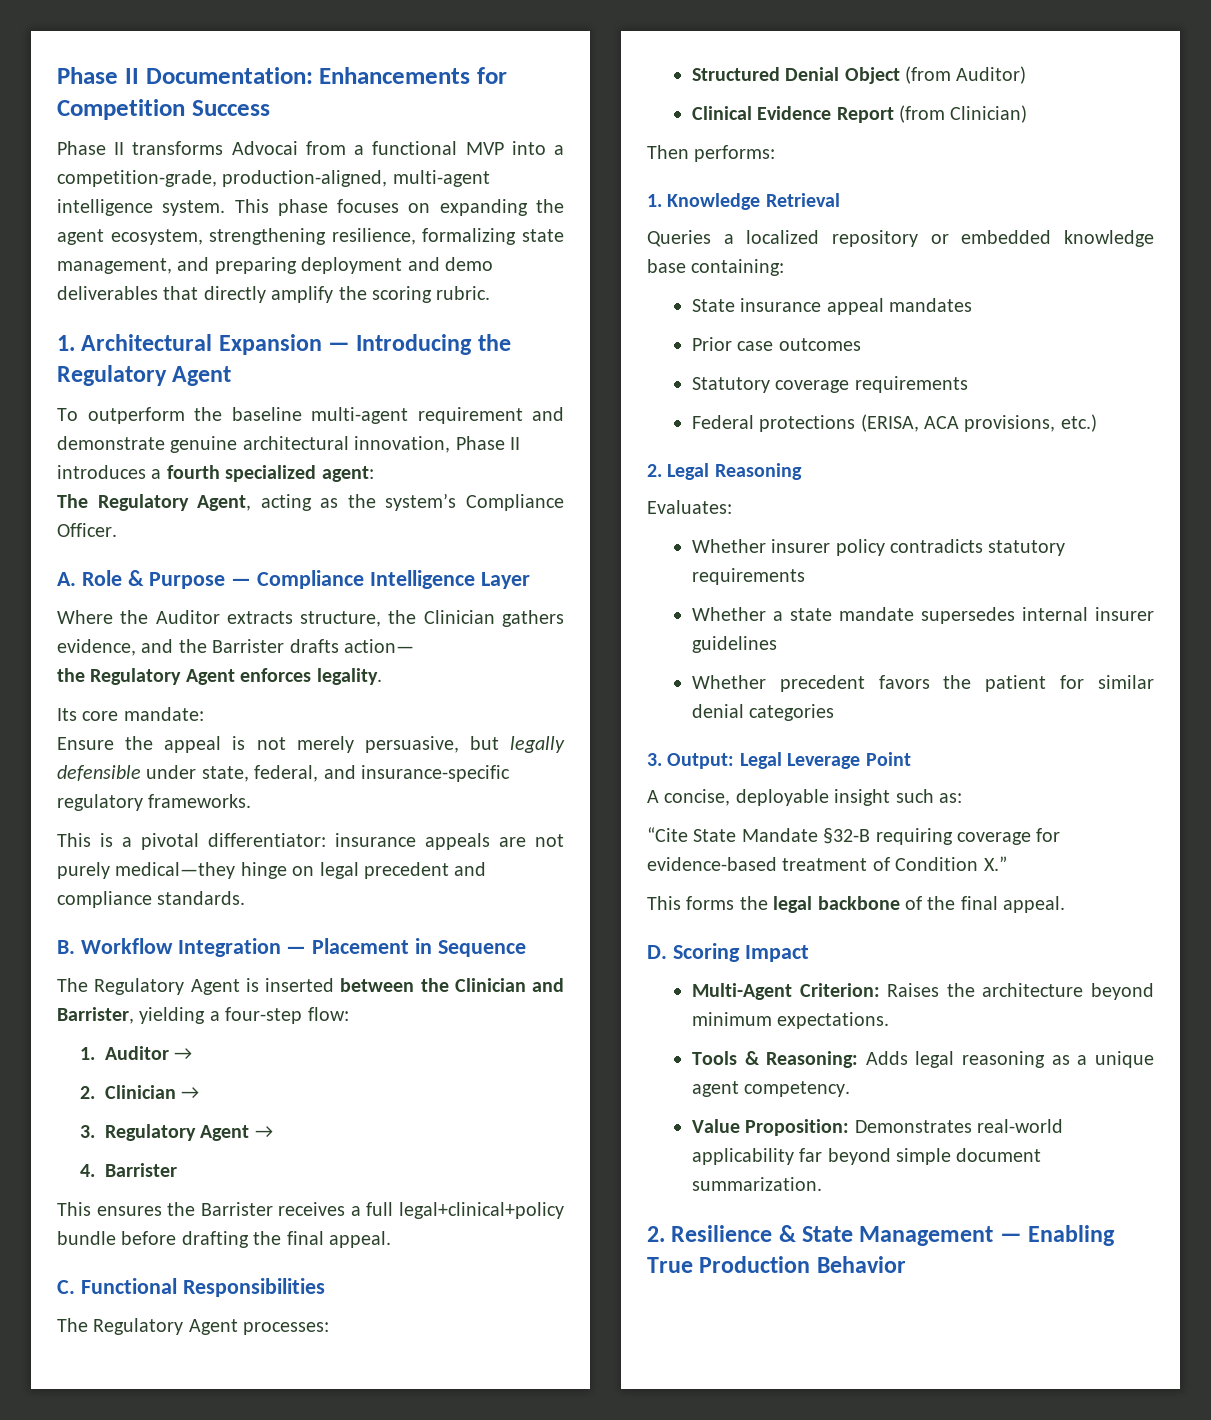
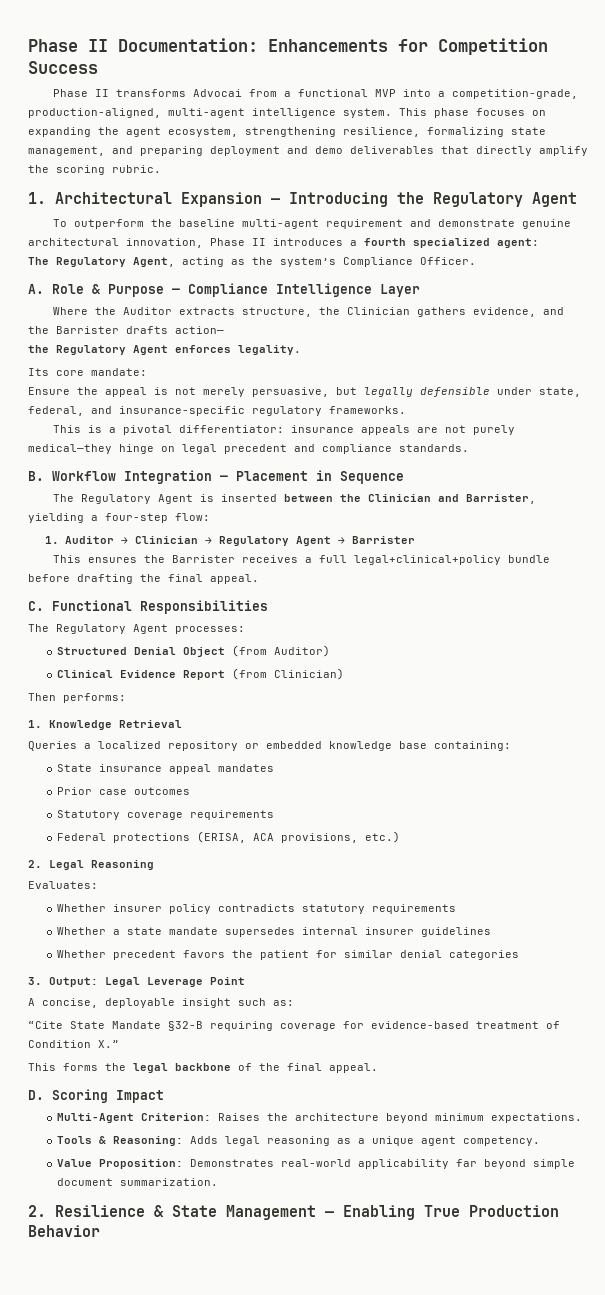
[79,1086,95,1099] // 2. -> (128, 540) none
[79,1125,95,1138] // 3. -> (212, 540) none
[79,1164,95,1177] // 4. -> (345, 540) none

